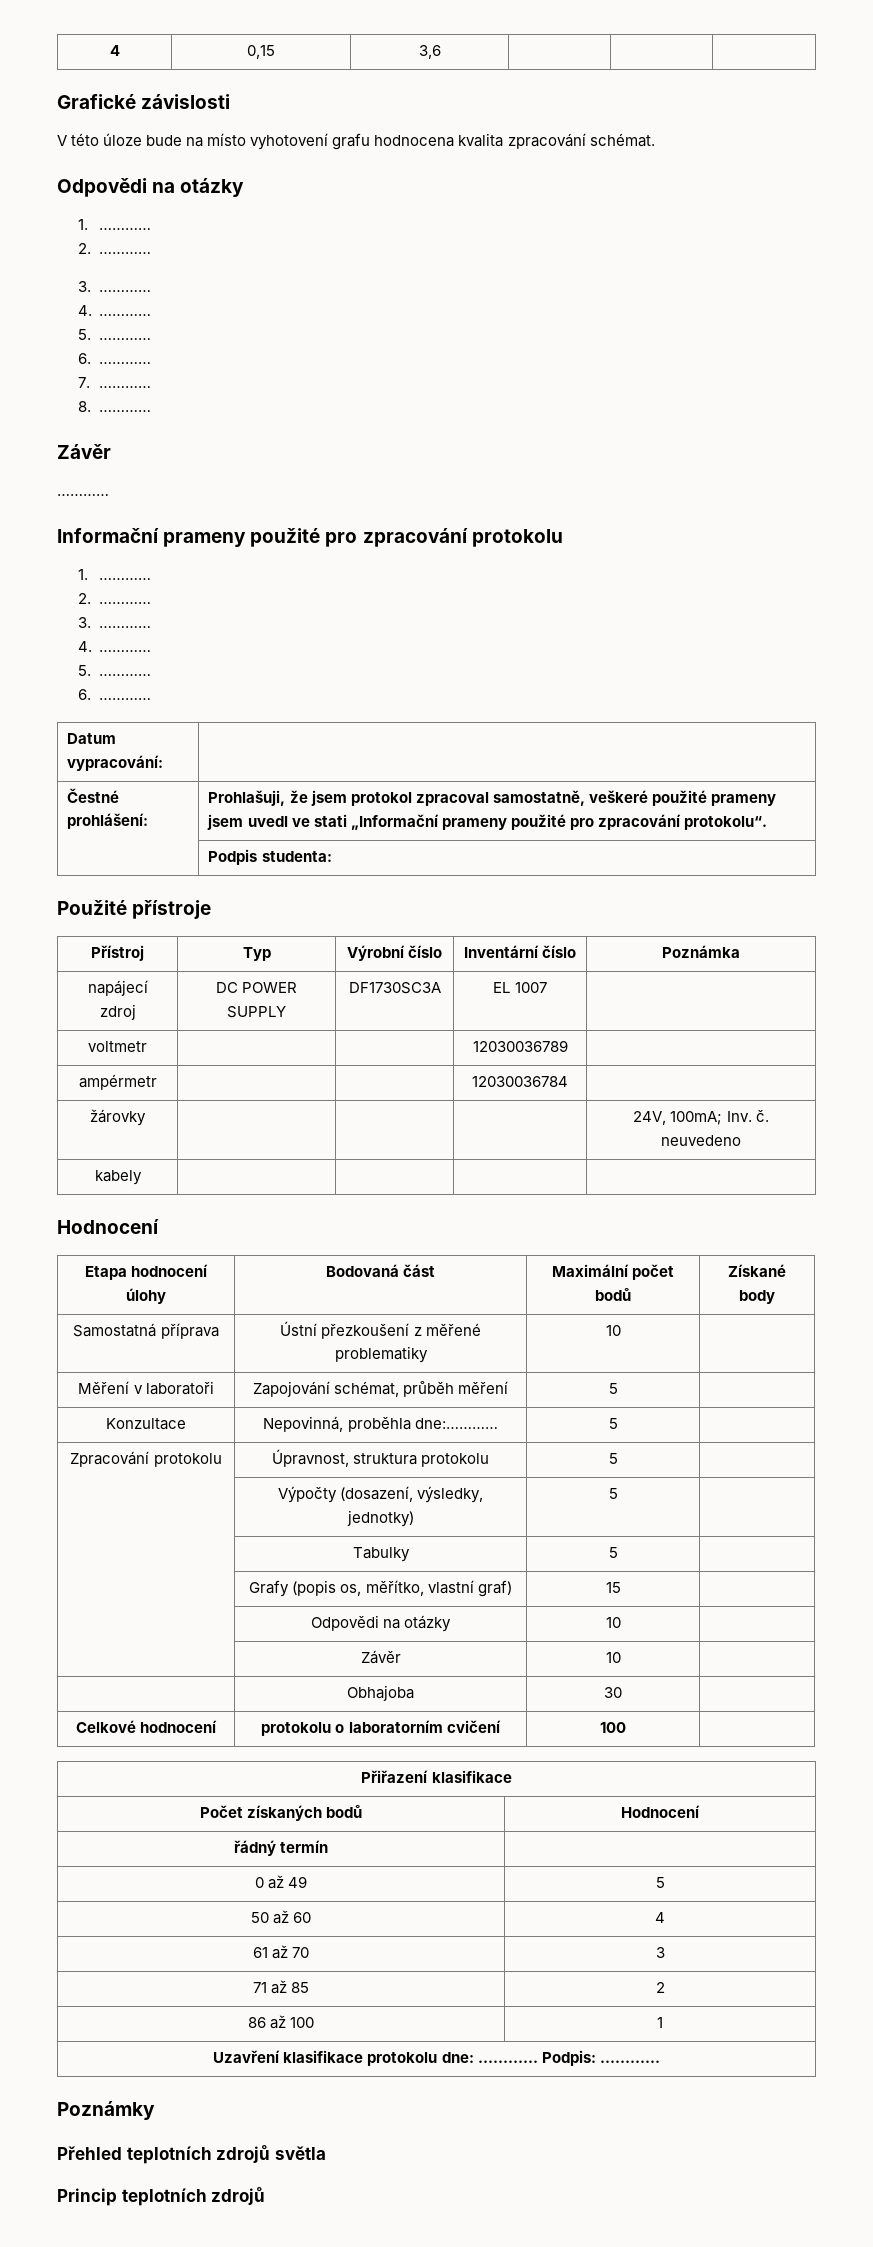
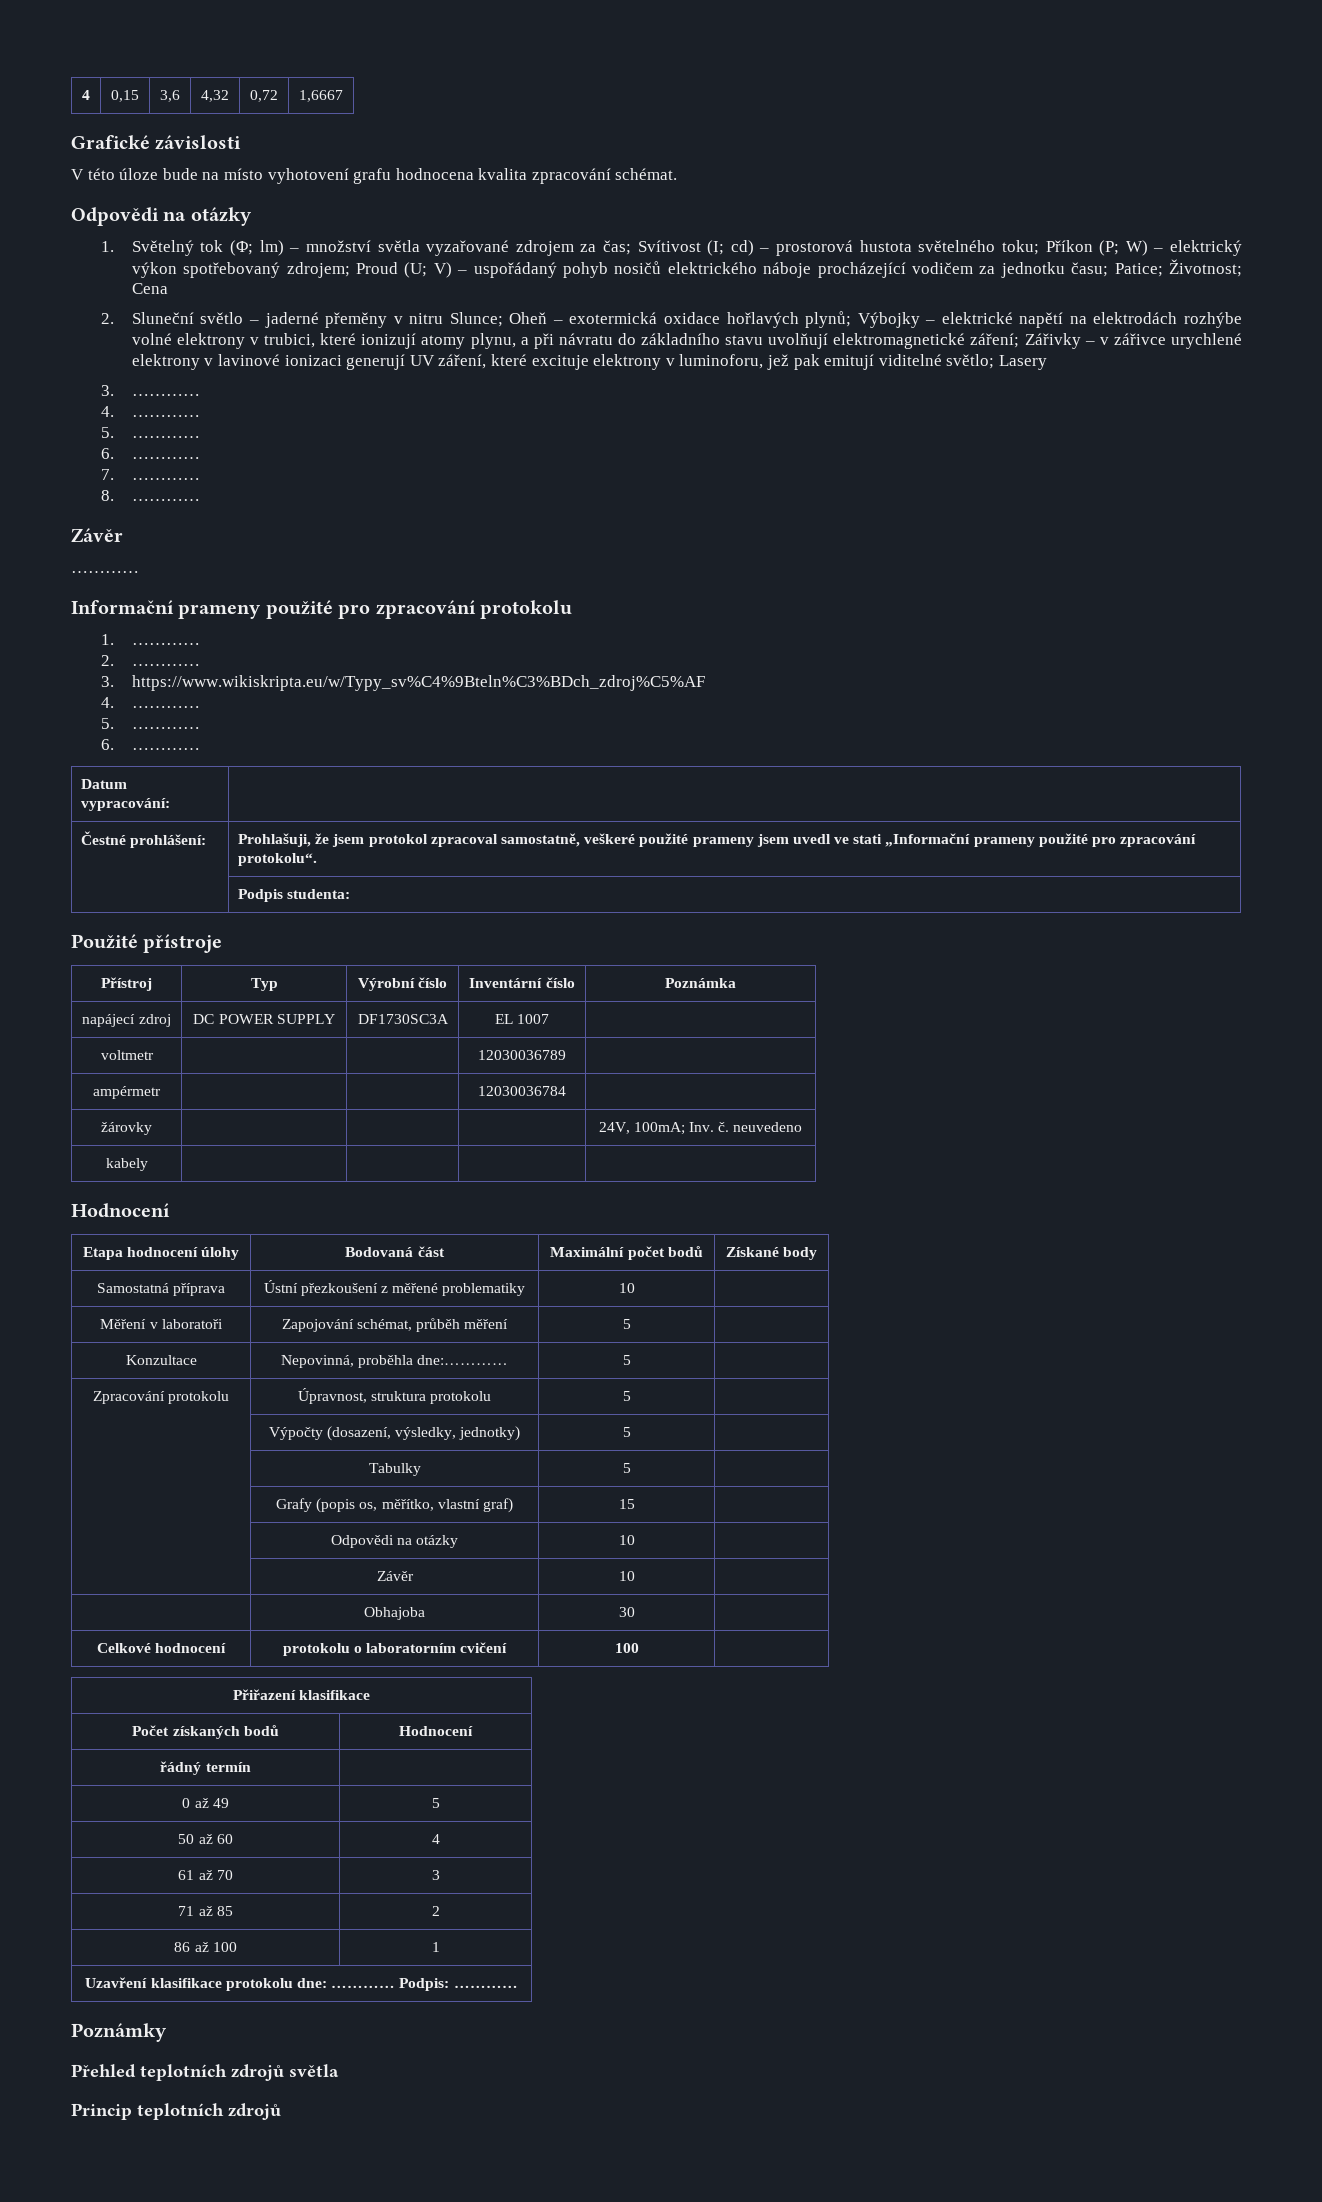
(441, 52) | | -> [201,90,229,102] [250,90,278,102] [299,90,343,102] 4,32 | 0,72 | 1,6667
[98,228,151,230] [77,243,151,254] ………… // 2. ………… -> [131,240,1242,256] [131,259,1242,278] [131,283,168,294] [101,311,1242,328] [131,333,1242,349] [131,354,1047,370] Světelný tok (Φ; lm) – množství světla vyzařované zdrojem za čas; Svítivost (I; cd) – prostorová hustota světelného toku; Příkon (P; W) – elektrický výkon spotřebovaný zdrojem; Proud (U; V) – uspořádaný pohyb nosičů elektrického náboje procházející vodičem za jednotku času; Patice; Životnost; Cena // 2. Sluneční světlo – jaderné přeměny v nitru Slunce; Oheň – exotermická oxidace hořlavých plynů; Výbojky – elektrické napětí na elektrodách rozhýbe volné elektrony v trubici, které ionizují atomy plynu, a při návratu do základního stavu uvolňují elektromagnetické záření; Zářivky – v zářivce urychlené elektrony v lavinové ionizaci generují UV záření, které excituje elektrony v luminoforu, jež pak emitují viditelné světlo; Lasery
[98,626,151,628] ………… -> [131,675,705,691] https://www.wikiskripta.eu/w/Typy_sv%C4%9Bteln%C3%BDch_zdroj%C5%AF

